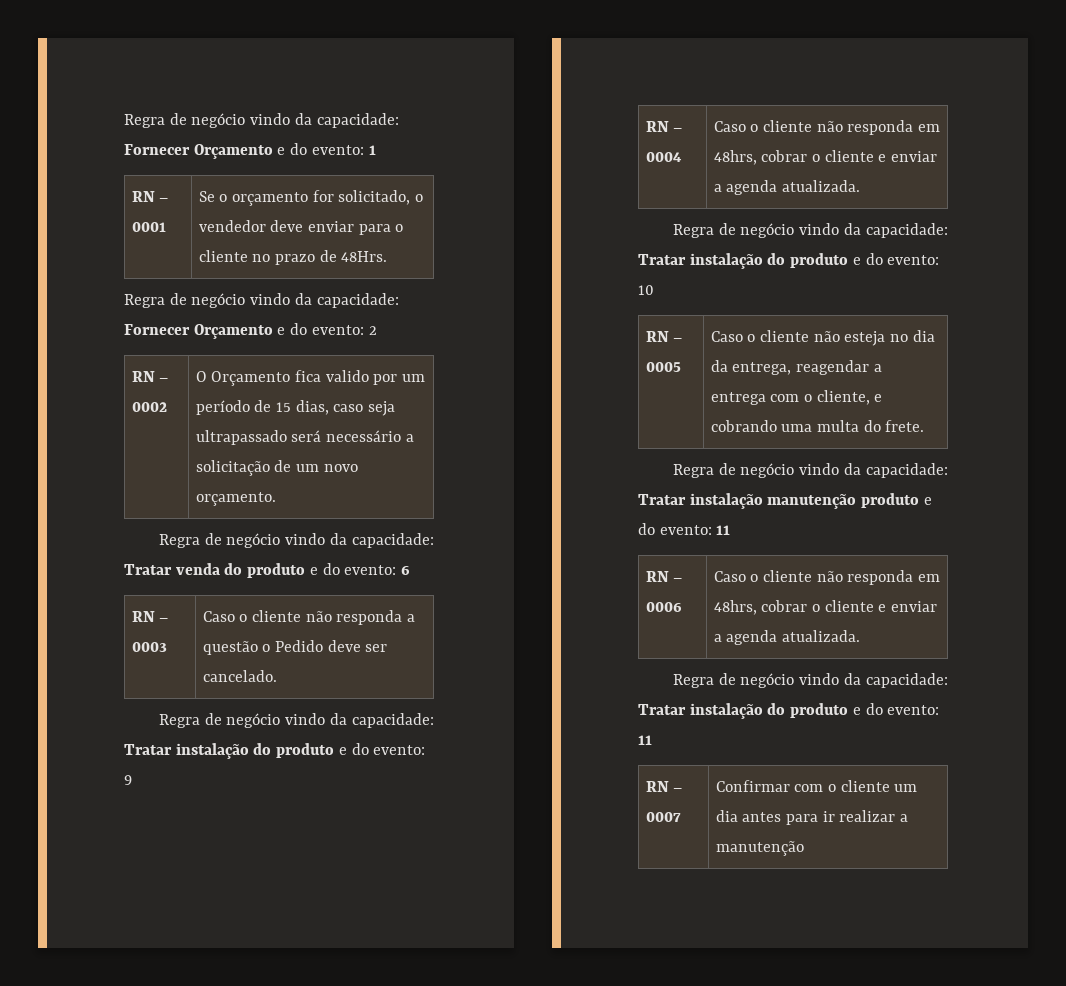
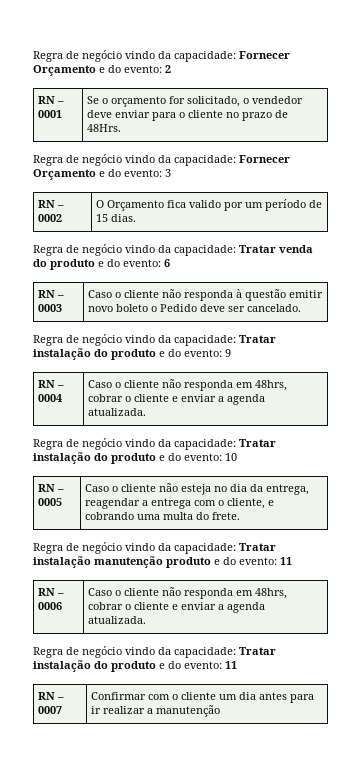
[368,145,376,155] 1 -> [165,65,171,73] 2
[368,326,377,335] 2 -> [165,169,171,177] 3
[295,400,396,416] [195,430,414,445] [195,460,358,476] [195,492,276,506] dias, caso seja ultrapassado será necessário a solicitação de um novo orçamento. -> [110,214,136,222] dias.
[407,614,416,622] [202,641,258,655] a questão -> [235,289,323,301] [87,304,148,312] à questão emitir novo boleto

